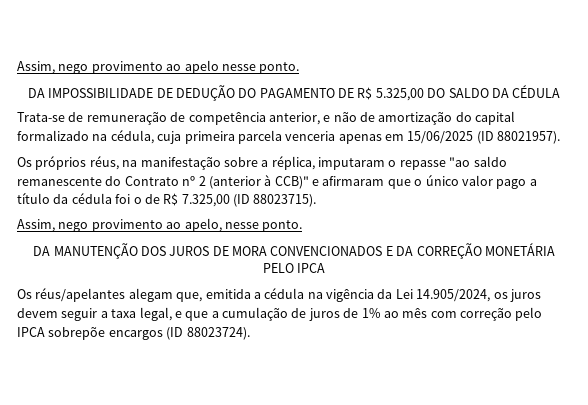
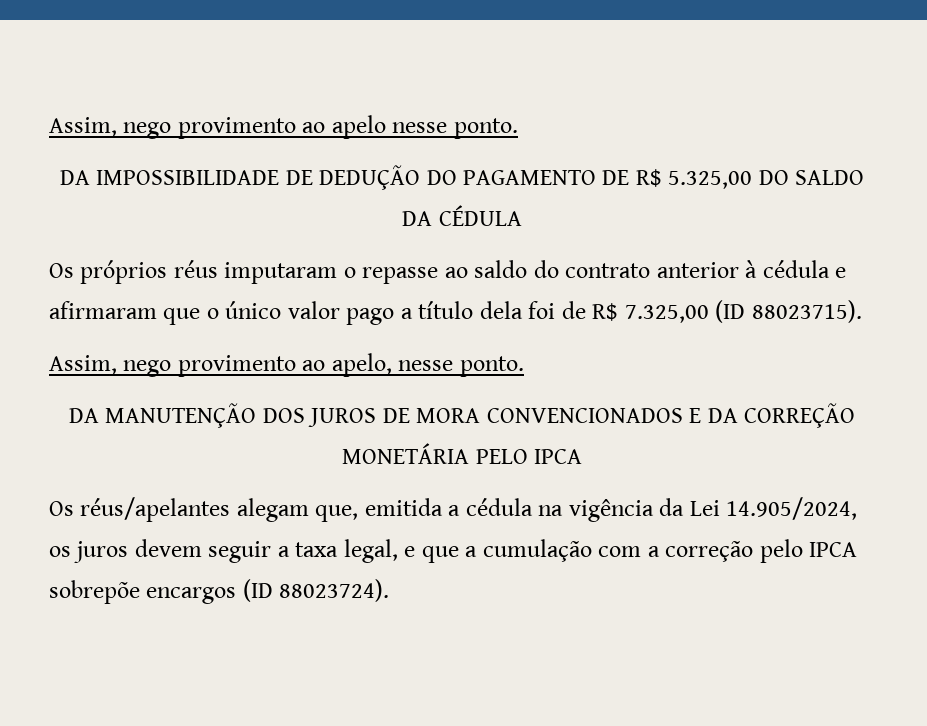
[17,111,516,125] [17,130,561,144] [17,156,507,170] [17,175,309,189] Trata-se de remuneração de competência anterior, e não de amortização do capital formalizado na cédula, cuja primeira parcela venceria apenas em 15/06/2025 (ID 88021957). // Os próprios réus, na manifestação sobre a réplica, imputaram o repasse "ao saldo remanescente do Contrato nº 2 (anterior à CCB)" -> [49,260,830,284] Os próprios réus imputaram o repasse ao saldo do contrato anterior à cédula
[53,193,142,204] da cédula foi o -> [479,301,556,319] dela foi
[291,308,457,321] de juros de 1% ao mês com -> [598,546,660,557] com a

